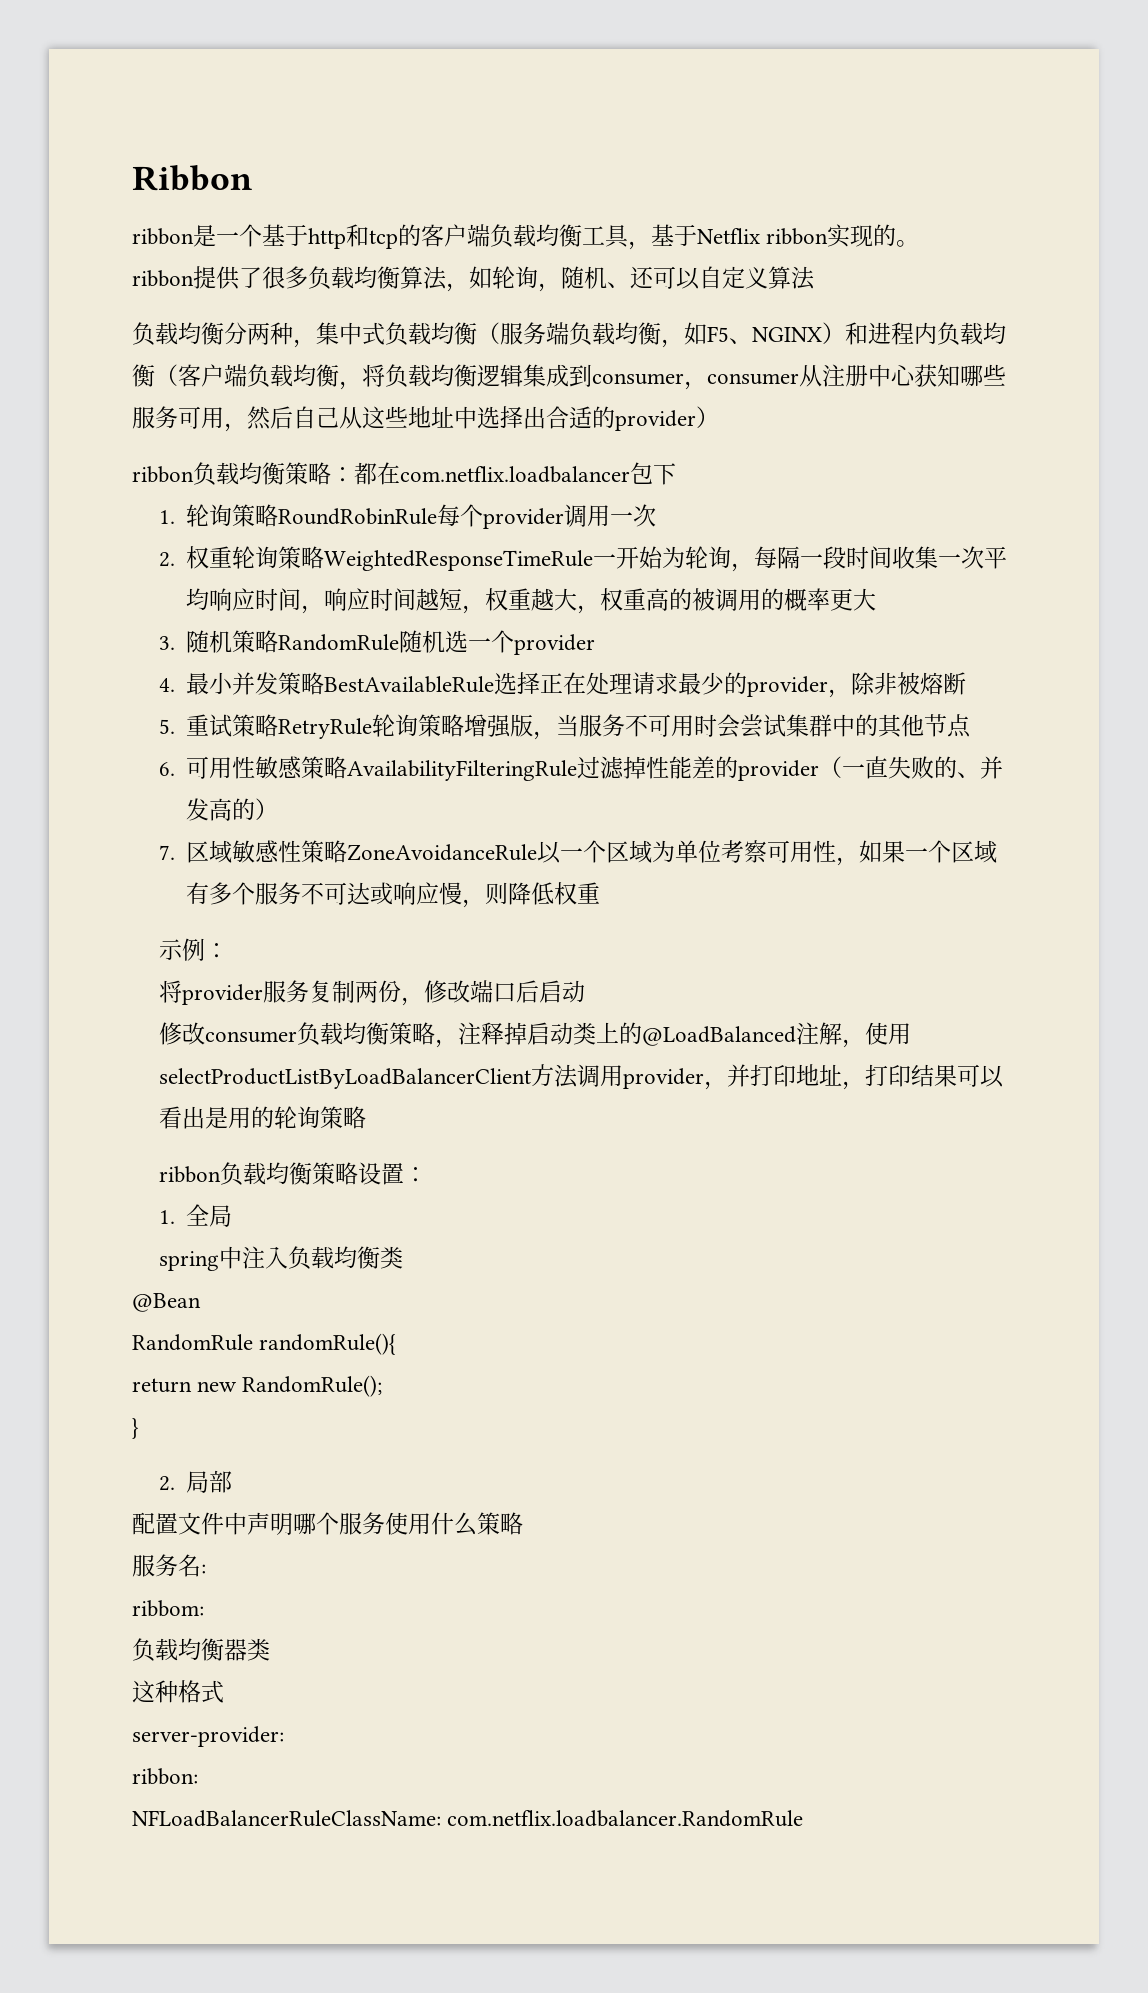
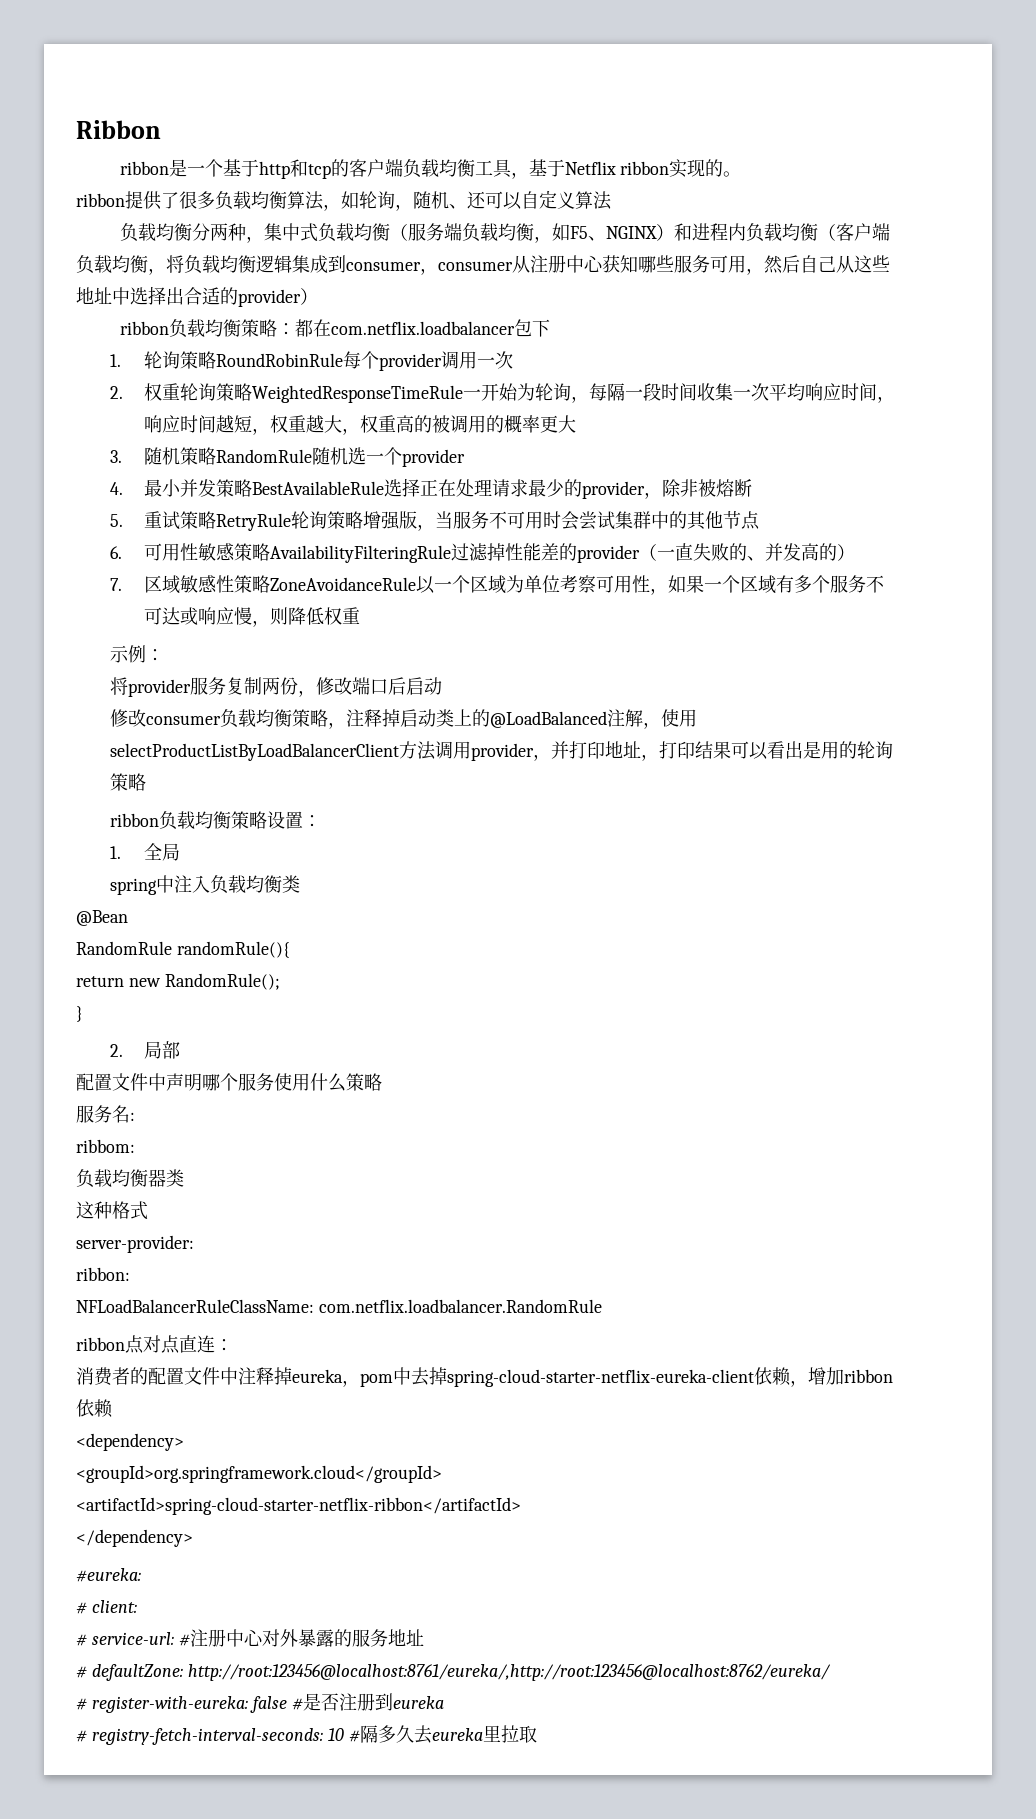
(804, 1818) none -> [76,1335,233,1354] [76,1367,893,1387] [76,1399,113,1418] [76,1433,184,1451] [76,1465,442,1483] [76,1497,521,1515] [76,1529,193,1547] [76,1568,141,1582] [76,1600,137,1614] [76,1629,424,1647] [76,1664,831,1681] [76,1693,444,1713] [76,1725,537,1745] // ribbon点对点直连： // 消费者的配置文件中注释掉eureka，pom中去掉spring-cloud-starter-netflix-eureka-client依赖，增加ribbon依赖 // <dependency> // <groupId>org.springframework.cloud</groupId> // <artifactId>spring-cloud-starter-netflix-ribbon</artifactId> // </dependency> // #eureka: // # client: // # service-url: #注册中心对外暴露的服务地址 // # defaultZone: http://root:123456@localhost:8761/eureka/,http://root:123456@localhost:8762/eureka/ // # register-with-eureka: false #是否注册到eureka // # registry-fetch-interval-seconds: 10 #隔多久去eureka里拉取

